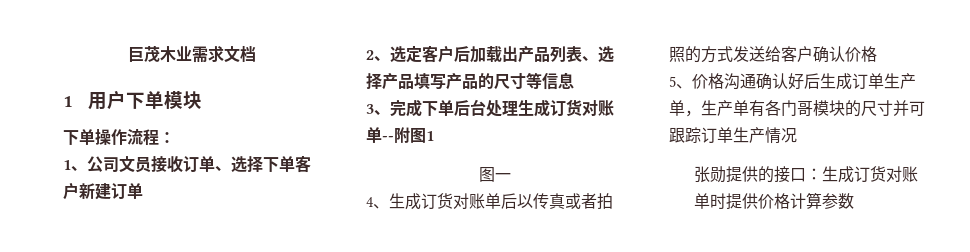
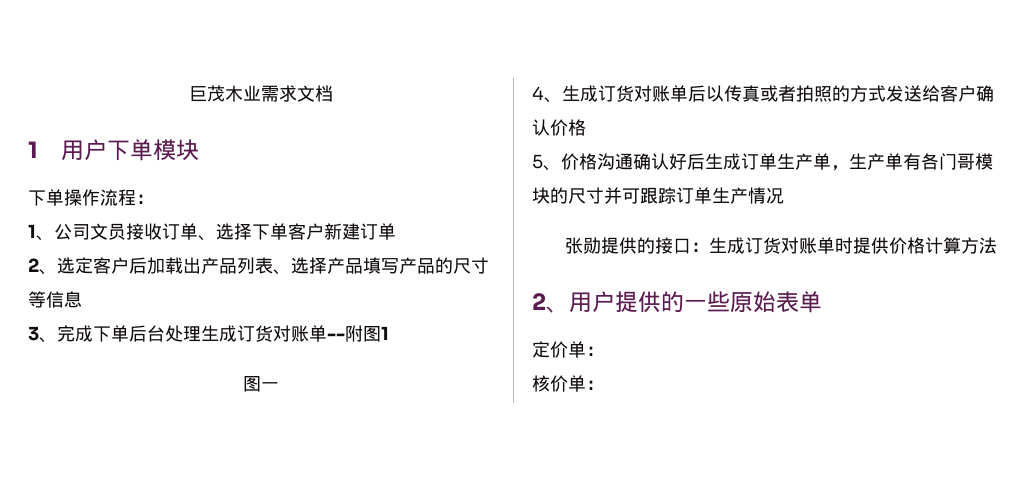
[822,193,855,209] 参数 -> [960,237,997,254] [532,291,822,313] [532,341,604,358] [532,375,604,392] 方法 // 2、用户提供的一些原始表单 // 定价单： // 核价单：

